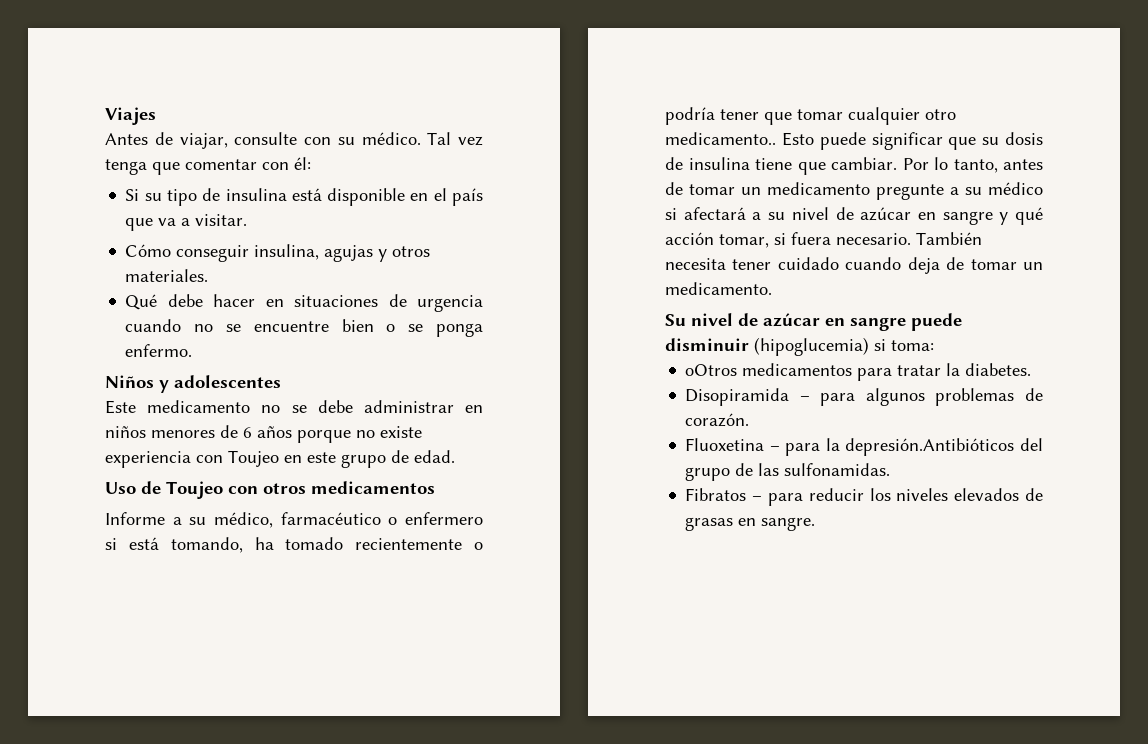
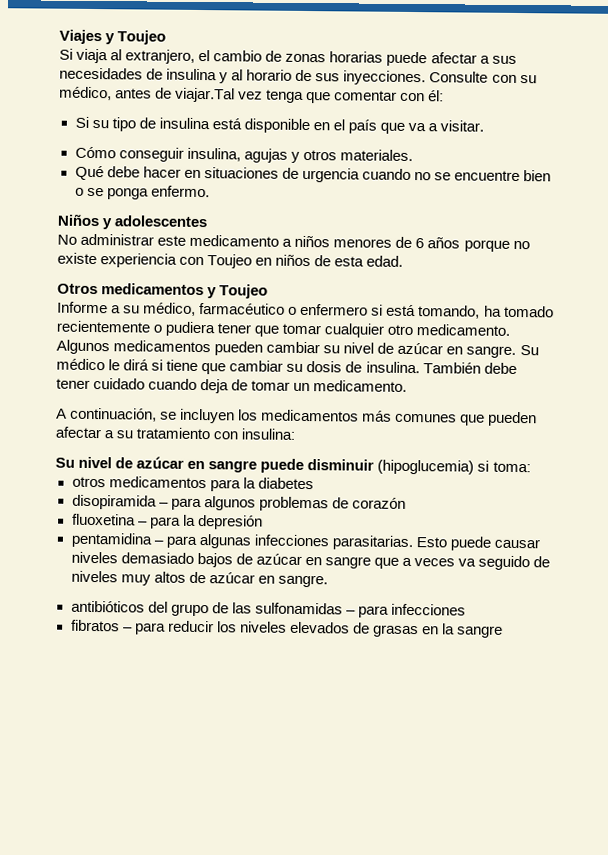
[105,132,452,149] // Antes de viajar, consulte con su médico. Tal -> [105,30,167,45] [59,48,517,67] [59,67,537,86] [59,86,236,103] y Toujeo // Si viaja al extranjero, el cambio de zonas horarias puede afectar a sus necesidades de insulina y al horario de sus inyecciones. Consulte con su médico, antes de viajar.Tal
[105,400,483,414] Este medicamento no se debe administrar en -> [57,233,293,247] No administrar este medicamento a
[307,450,455,468] [105,481,435,499] este grupo de edad. // Uso de Toujeo con otros medicamentos -> [275,254,404,267] [57,283,269,299] niños de esta edad. // Otros medicamentos y Toujeo
[665,107,715,125] podría -> [165,321,216,337] pudiera
[665,132,1043,150] [665,157,1043,175] [665,182,1043,200] [665,207,762,220] medicamento.. Esto puede significar que su dosis de insulina tiene que cambiar. Por lo tanto, antes de tomar un medicamento pregunte a su médico si afectará a -> [416,324,511,336] [56,339,321,356] medicamento. Algunos medicamentos pueden cambiar
[942,207,1043,225] [665,232,982,248] [665,258,726,270] sangre y qué acción tomar, si fuera necesario. También necesita -> [466,345,539,359] [56,358,517,375] sangre. Su médico le dirá si tiene que cambiar su dosis de insulina. También debe
(772, 288) none -> [56,407,538,427] [55,426,296,440] // A continuación, se incluyen los medicamentos más comunes que pueden afectar a su tratamiento con insulina:
[685,364,738,376] oOtros -> [71,476,106,488] otros
[897,363,1032,376] [685,388,790,406] tratar la diabetes. // Disopiramida -> [242,477,314,490] [71,494,157,510] la diabetes // disopiramida
[685,413,750,427] [685,438,765,451] corazón. // Fluoxetina -> [351,497,406,509] [71,513,136,526] corazón // fluoxetina
[845,438,1043,456] [685,463,891,481] [685,488,747,501] depresión.Antibióticos del grupo de las sulfonamidas. // Fibratos -> [197,514,263,530] [70,532,540,551] [70,551,551,571] [70,570,328,588] [70,600,466,618] [70,619,120,632] depresión // pentamidina – para algunas infecciones parasitarias. Esto puede causar niveles demasiado bajos de azúcar en sangre que a veces va seguido de niveles muy altos de azúcar en sangre. // antibióticos del grupo de las sulfonamidas – para infecciones // fibratos
[761,517,816,531] sangre. -> [442,623,504,638] la sangre

